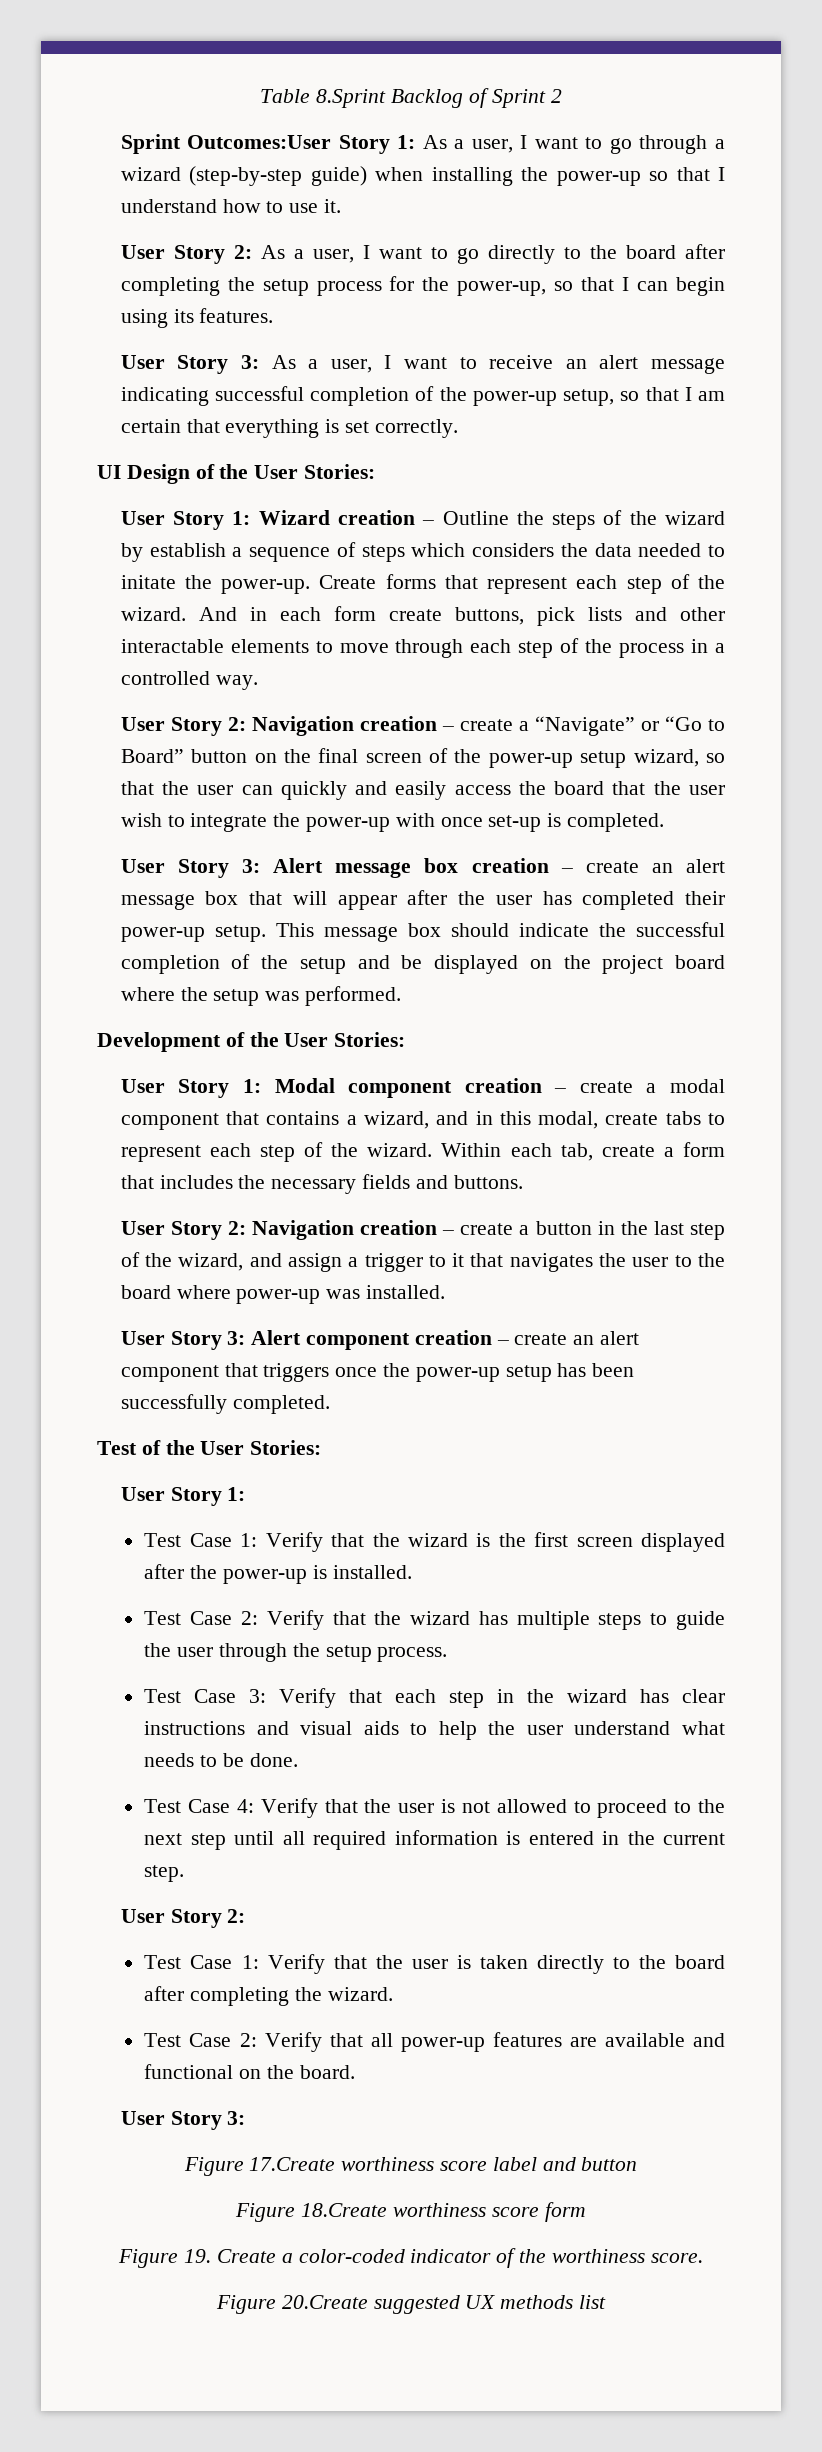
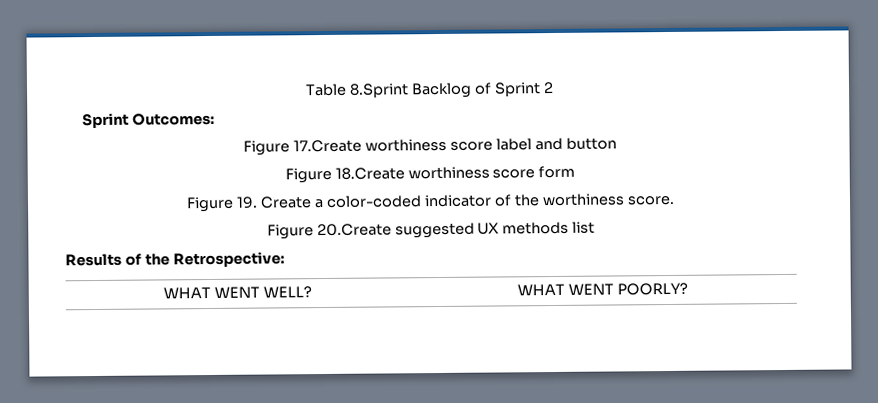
[187,135,726,154] [120,166,725,186] [120,199,341,213] [120,244,726,264] [120,276,725,296] [120,308,274,328] [120,355,726,374] [120,386,725,406] [120,419,458,438] [97,464,376,484] [120,510,725,530] [120,542,725,562] [120,574,726,594] [120,606,725,626] [120,638,725,658] [120,671,258,690] [120,716,725,736] [120,748,725,768] [120,781,726,800] [120,813,665,832] [120,858,725,878] [120,890,726,910] [120,922,725,942] [120,954,726,974] [120,986,401,1006] [97,1032,406,1052] [120,1078,725,1098] [120,1111,725,1130] [120,1142,725,1162] [120,1174,523,1194] [120,1220,726,1240] [120,1252,726,1272] [120,1285,445,1304] [120,1330,640,1350] [120,1363,635,1382] [120,1394,330,1414] [97,1440,322,1455] [120,1487,246,1506] [144,1532,725,1552] [144,1564,412,1584] [144,1610,726,1630] [144,1643,448,1662] [144,1688,725,1708] [144,1721,726,1740] [144,1753,298,1767] [144,1798,725,1818] [144,1830,725,1850] [144,1865,185,1882] [120,1909,246,1928] [144,1954,726,1974] [144,1986,393,2006] [144,2032,725,2052] [144,2064,355,2079] [120,2111,246,2130] Outcomes:User Story 1: As a user, I want to go through a wizard (step-by-step guide) when installing the power-up so that I understand how to use it. // User Story 2: As a user, I want to go directly to the board after completing the setup process for the power-up, so that I can begin using its features. // User Story 3: As a user, I want to receive an alert message indicating successful completion of the power-up setup, so that I am certain that everything is set correctly. // UI Design of the User Stories: // User Story 1: Wizard creation – Outline the steps of the wizard by establish a sequence of steps which considers the data needed to initate the power-up. Create forms that represent each step of the wizard. And in each form create buttons, pick lists and other interactable elements to move through each step of the process in a controlled way. // User Story 2: Navigation creation – create a “Navigate” or “Go to Board” button on the final screen of the power-up setup wizard, so that the user can quickly and easily access the board that the user wish to integrate the power-up with once set-up is completed. // User Story 3: Alert message box creation – create an alert message box that will appear after the user has completed their power-up setup. This message box should indicate the successful completion of the setup and be displayed on the project board where the setup was performed. // Development of the User Stories: // User Story 1: Modal component creation – create a modal component that contains a wizard, and in this modal, create tabs to represent each step of the wizard. Within each tab, create a form that includes the necessary fields and buttons. // User Story 2: Navigation creation – create a button in the last step of the wizard, and assign a trigger to it that navigates the user to the board where power-up was installed. // User Story 3: Alert component creation – create an alert component that triggers once the power-up setup has been successfully completed. // Test of the User Stories: // User Story 1: // Test Case 1: Verify that the wizard is the first screen displayed after the power-up is installed. // Test Case 2: Verify that the wizard has multiple steps to guide the user through the setup process. // Test Case 3: Verify that each step in the wizard has clear instructions and visual aids to help the user understand what needs to be done. // Test Case 4: Verify that the user is not allowed to proceed to the next step until all required information is entered in the current step. // User Story 2: // Test Case 1: Verify that the user is taken directly to the board after completing the wizard. // Test Case 2: Verify that all power-up features are available and functional on the board. // User Story 3: -> [132,112,216,126] Outcomes:
(607, 2302) none -> [65,251,285,268] [163,286,312,299] [517,282,688,296] // Results of the Retrospective: // WHAT WENT WELL? | WHAT WENT POORLY?

